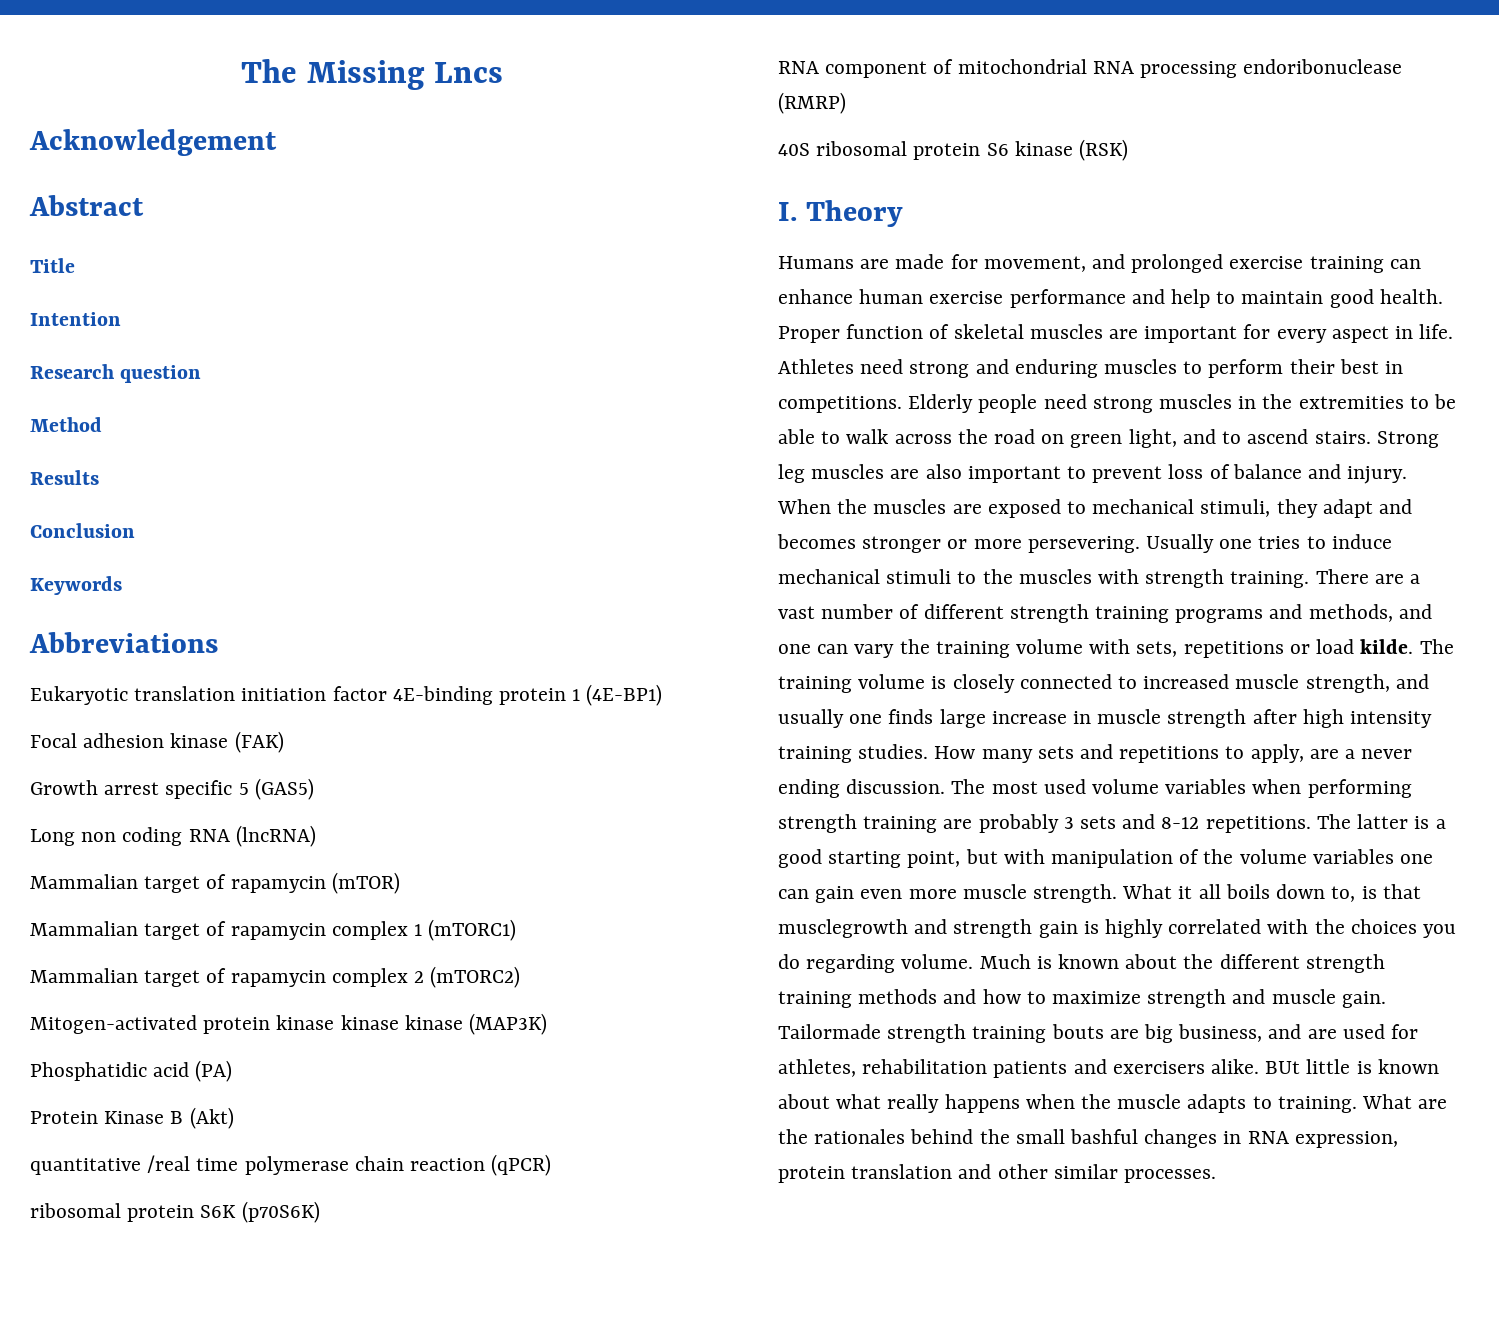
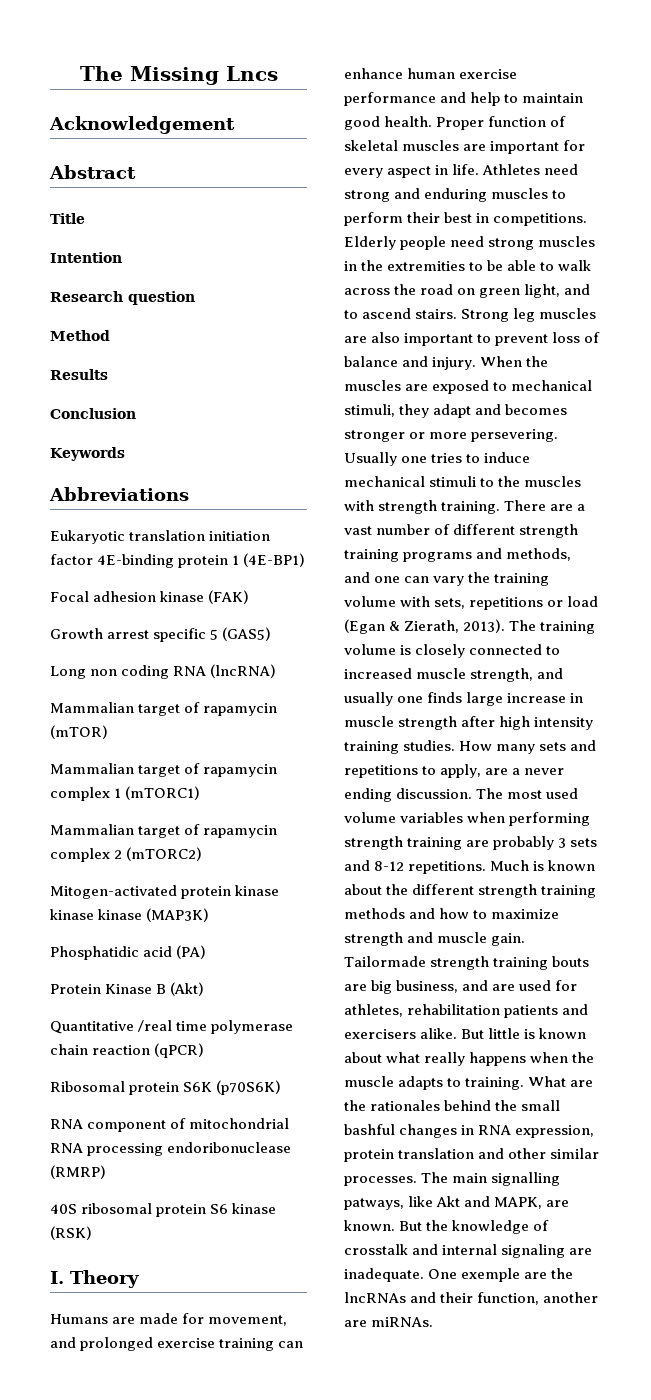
[30,1158,141,1175] quantitative -> [50,1021,134,1034] Quantitative
[30,1203,121,1218] ribosomal -> [50,1081,125,1092] Ribosomal
[1360,639,1414,654] kilde. -> [344,619,506,634] (Egan & Zierath, 2013).
[1316,814,1446,829] [778,849,1434,868] [778,884,1421,903] [778,919,1457,938] [778,954,974,973] The latter is a good starting point, but with manipulation of the volume variables one can gain even more muscle strength. What it all boils down to, is that musclegrowth and strength gain is highly correlated with the choices you do regarding volume. -> (487, 867) none
[1265,1061,1301,1074] BUt -> [461,1029,485,1039] But
(1217, 1176) none -> [421,1172,561,1186] [344,1196,570,1210] [344,1220,550,1234] [344,1244,593,1258] [344,1268,574,1282] [344,1292,599,1305] [344,1317,434,1327] The main signalling patways, like Akt and MAPK, are known. But the knowledge of crosstalk and internal signaling are inadequate. One exemple are the lncRNAs and their function, another are miRNAs.

